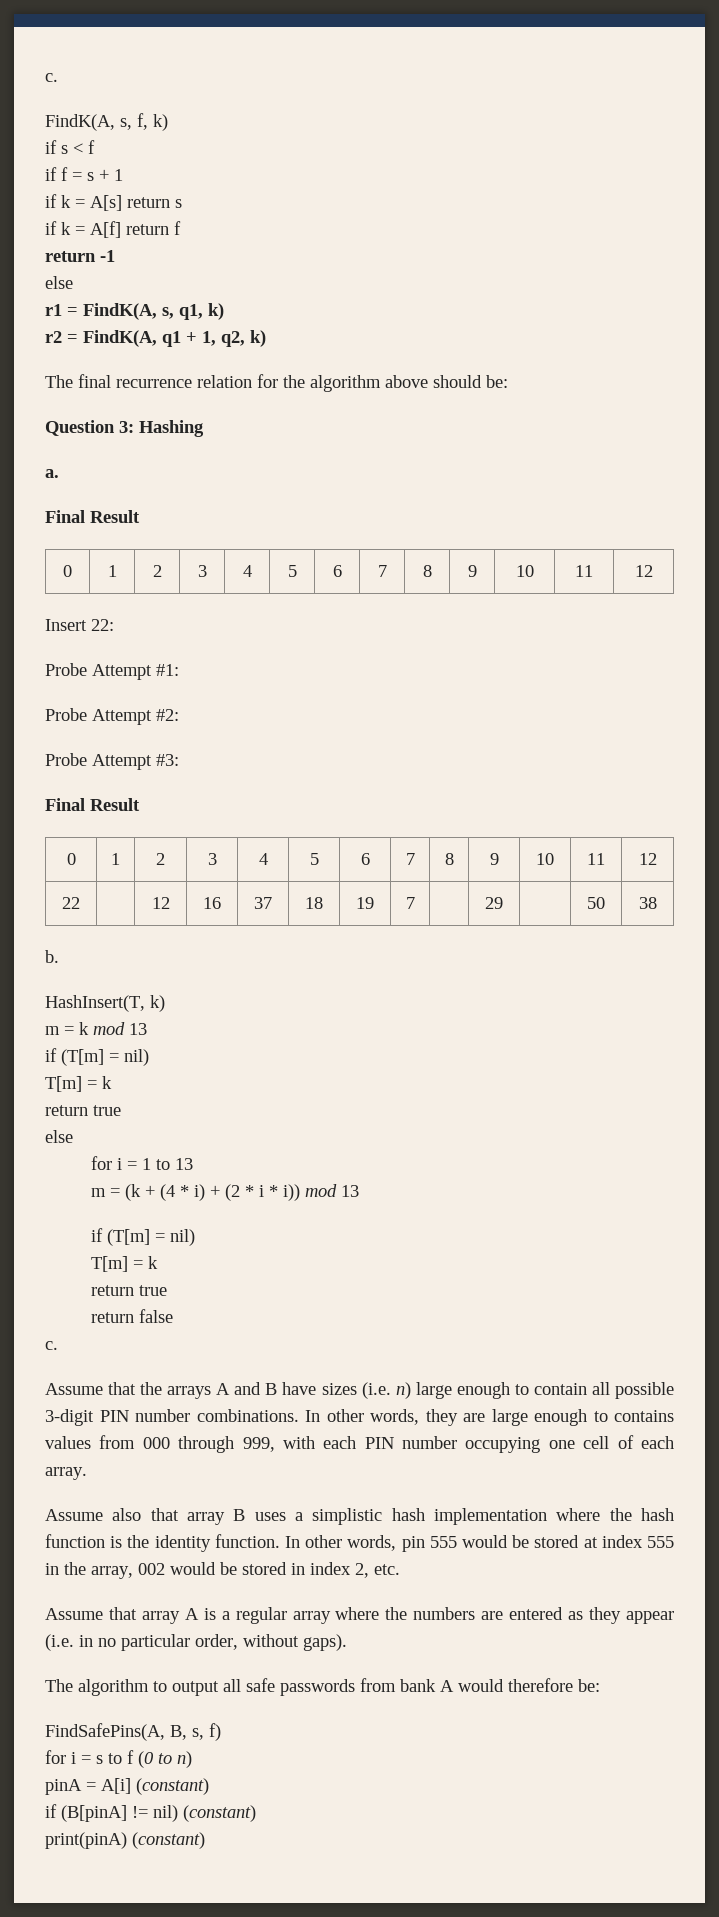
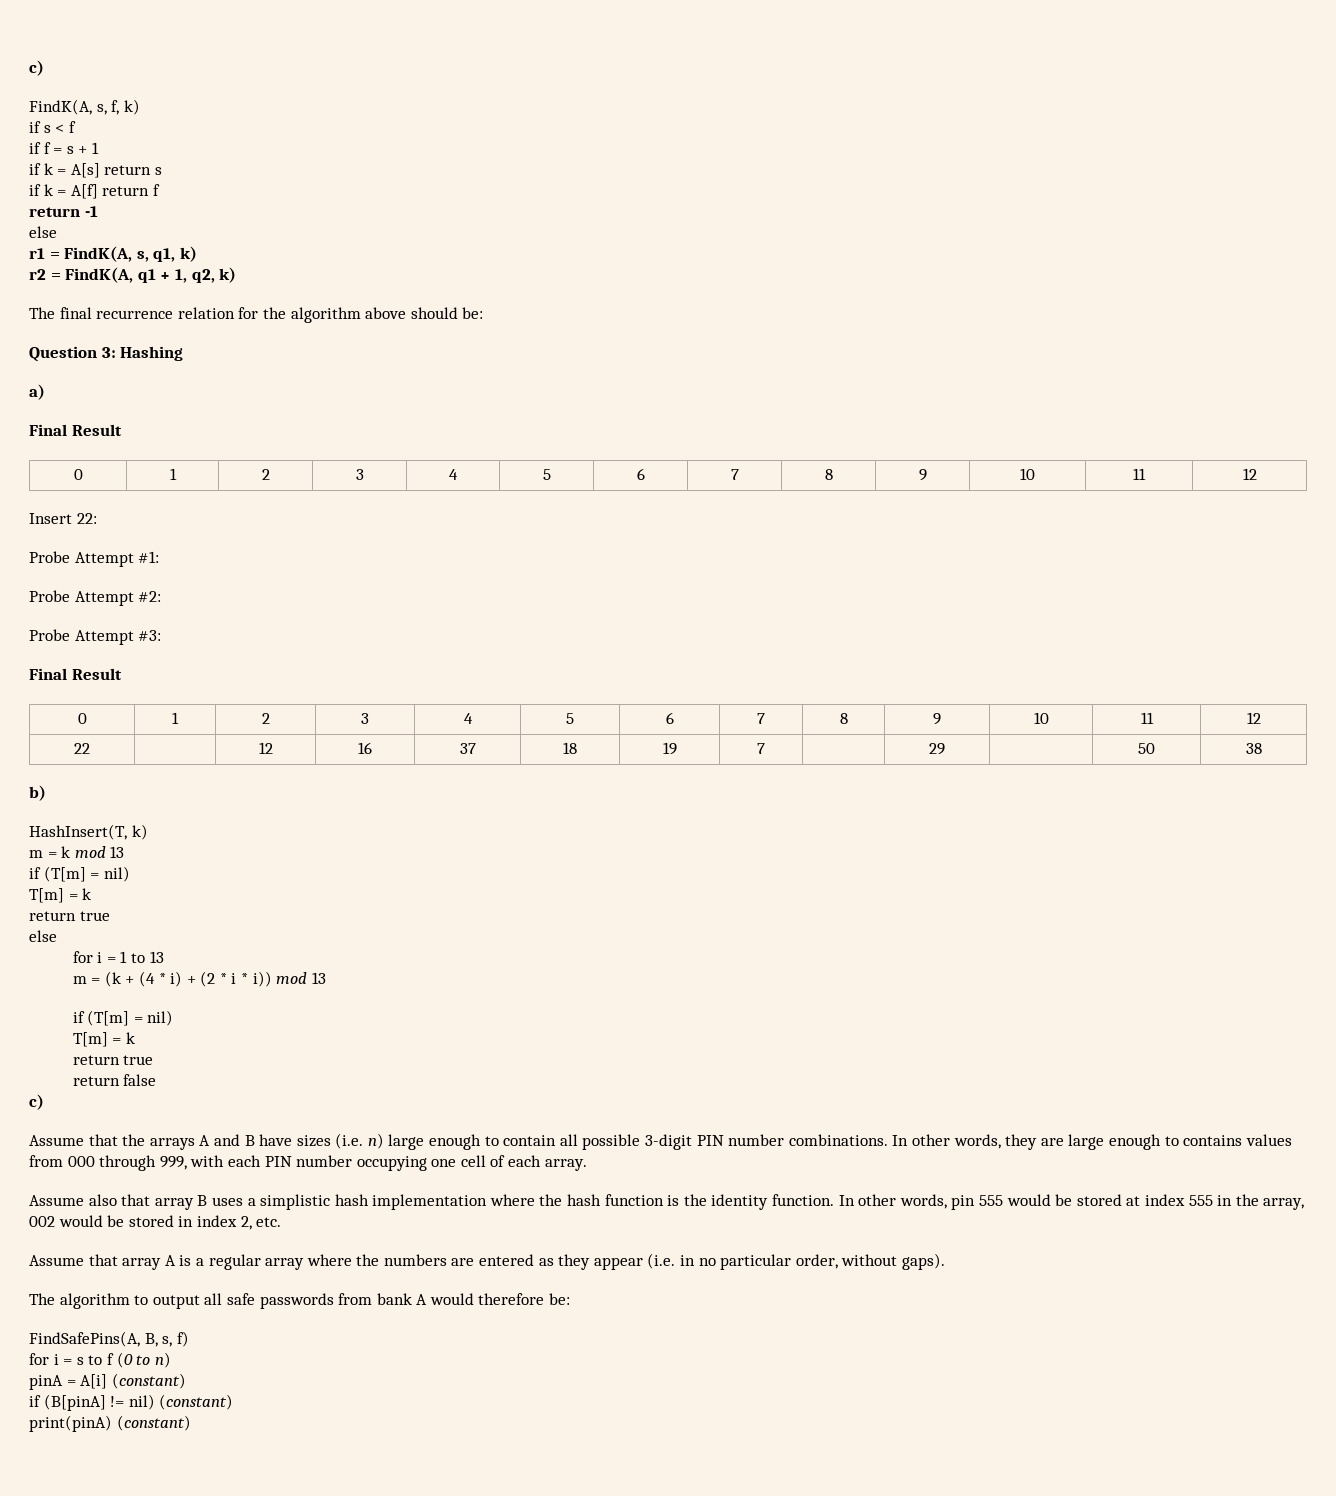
[45,73,58,82] c. -> [29,60,44,76] c)
[45,469,59,478] a. -> [29,384,45,400] a)
[45,950,59,963] b. -> [29,785,46,801] b)
[45,1341,58,1350] c. -> [29,1094,44,1110] c)

